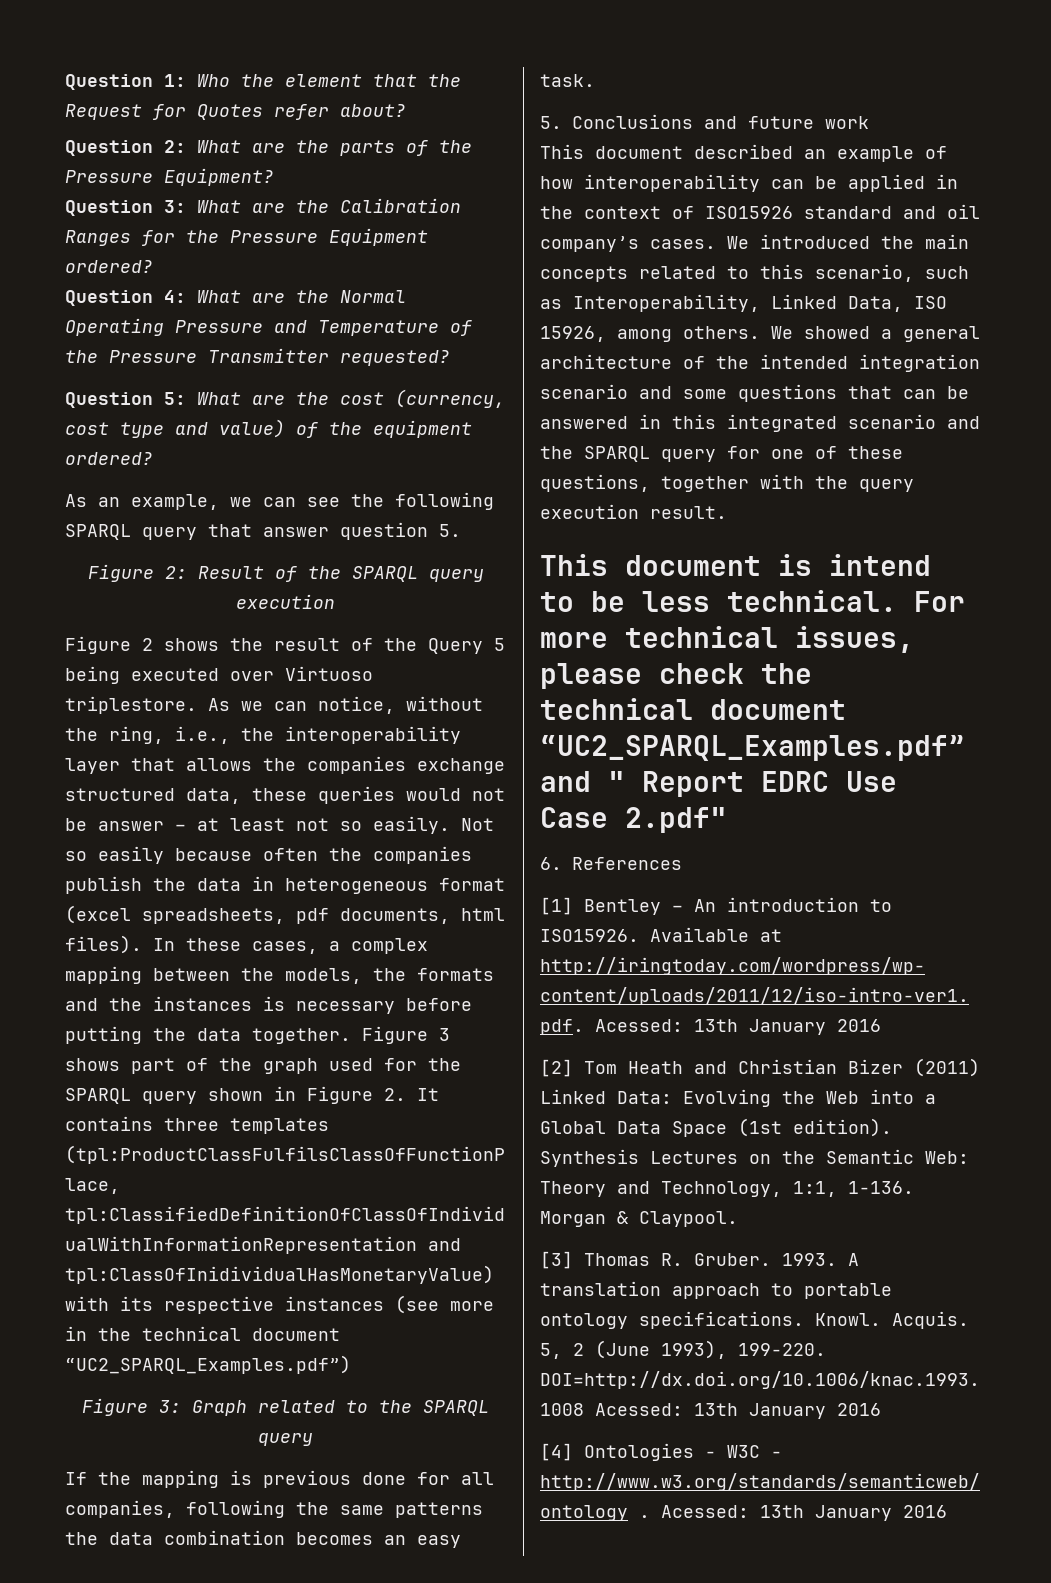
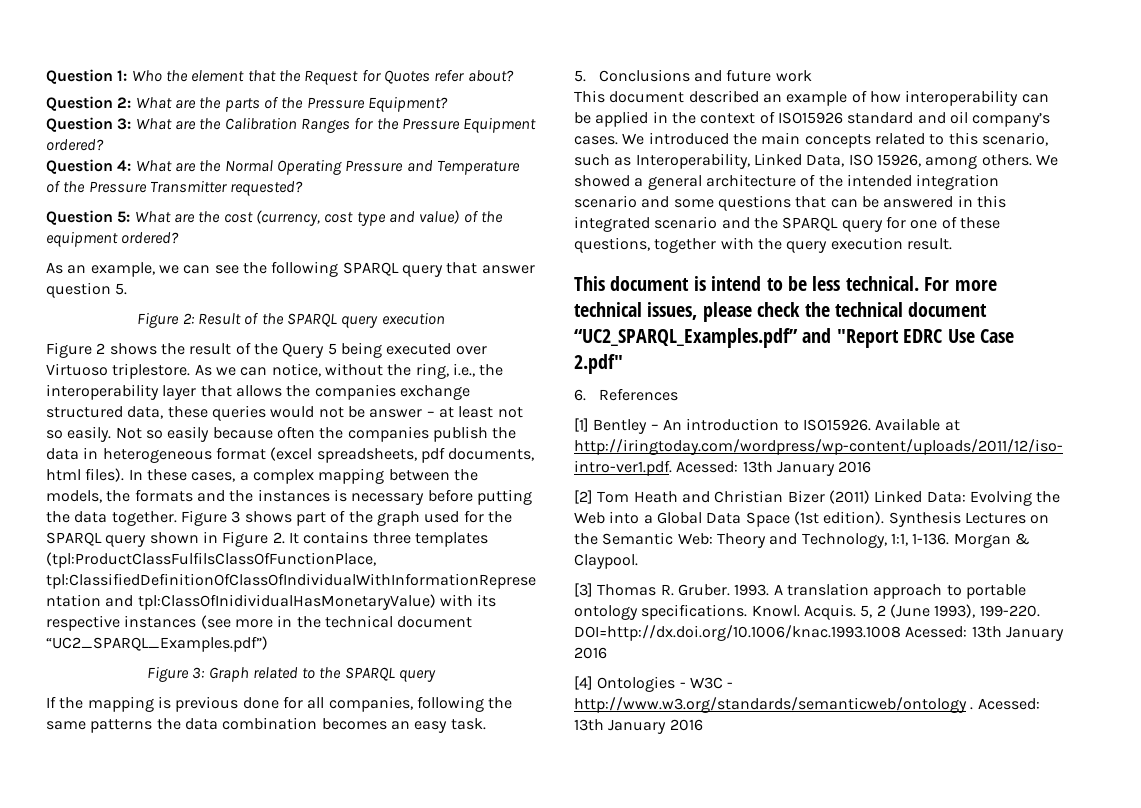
[608,771,744,797] " Report -> [836,329,899,348] "Report

